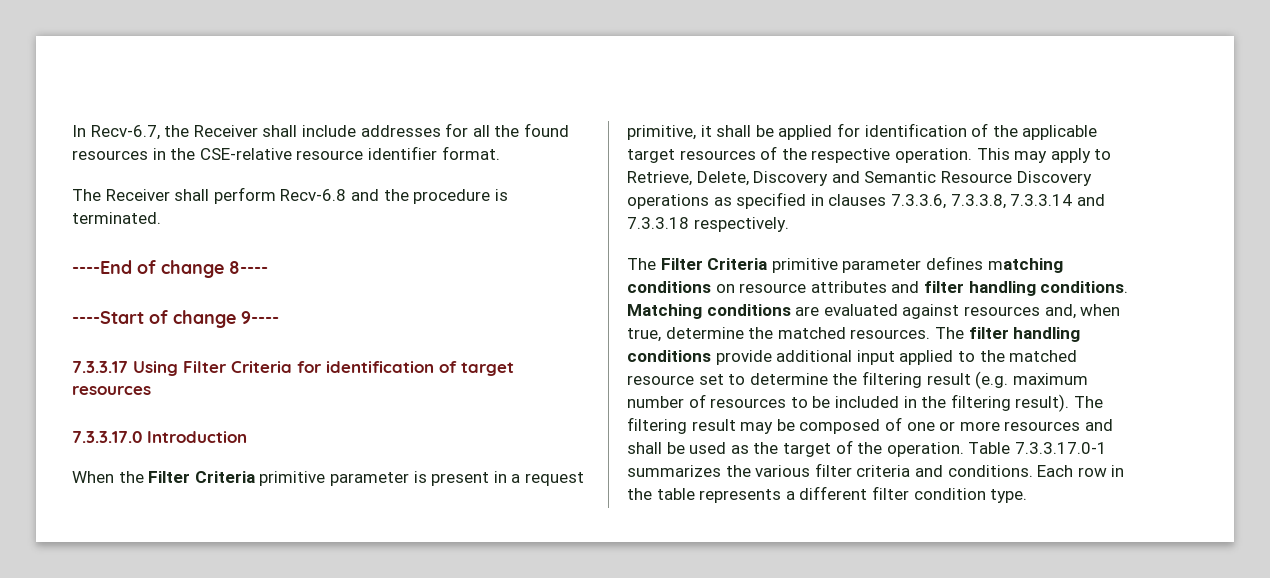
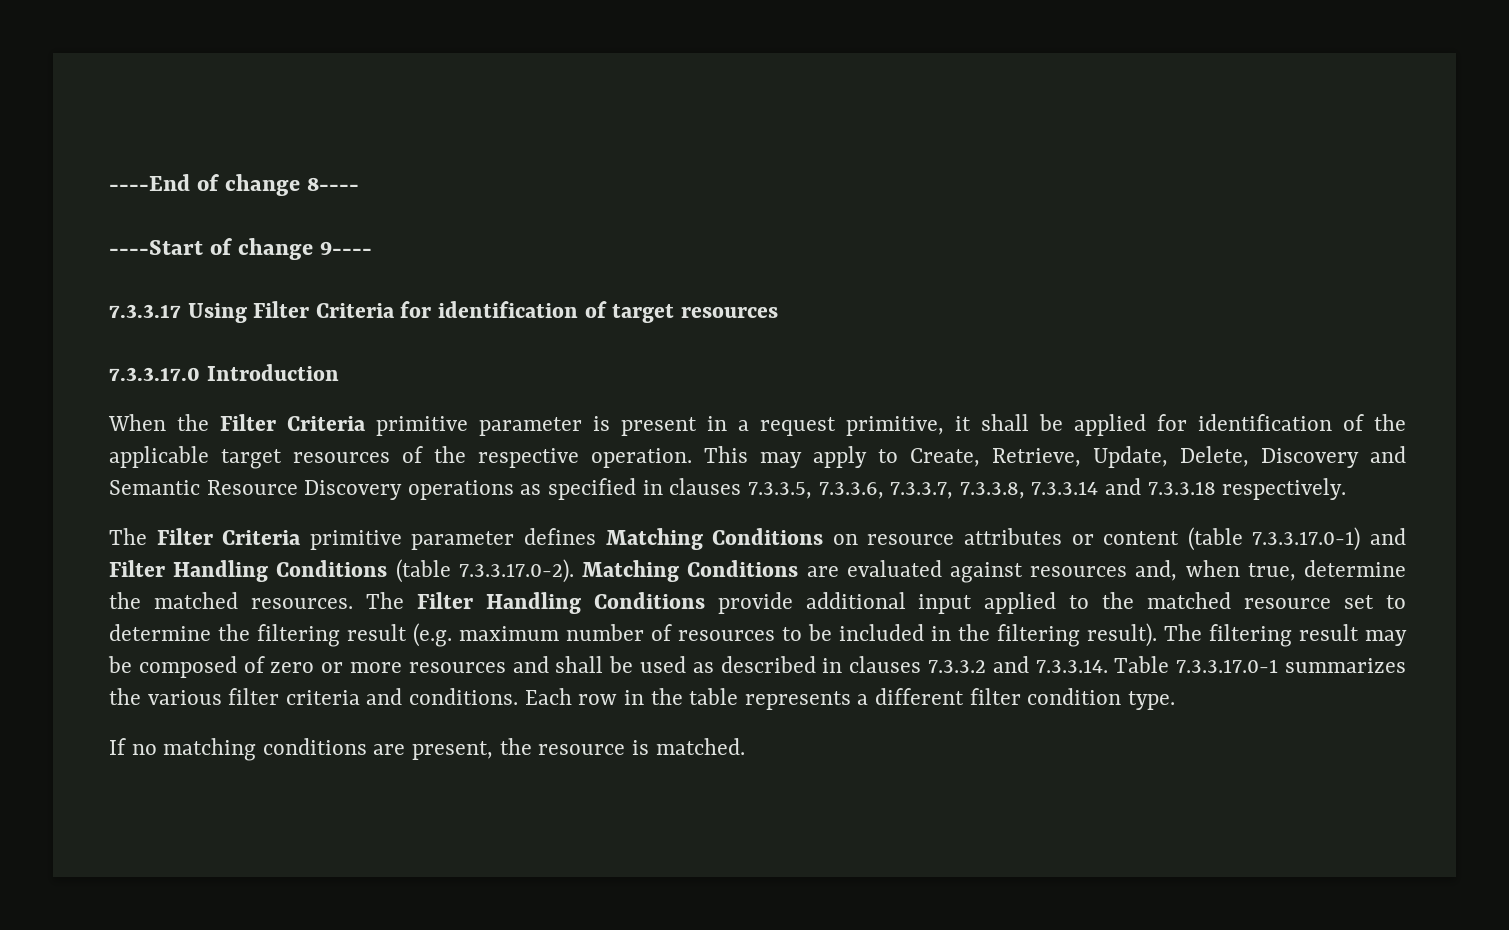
[72,123,569,140] [72,146,500,160] [72,187,508,204] [72,212,161,224] In Recv-6.7, the Receiver shall include addresses for all the found resources in the CSE-relative resource identifier format. // The Receiver shall perform Recv-6.8 and the procedure is terminated. // -> (109, 182) none
[627,171,692,186] Retrieve, -> [910,446,1168,468] Create, Retrieve, Update,
[890,194,946,209] 7.3.3.6, -> [747,482,954,499] 7.3.3.5, 7.3.3.6, 7.3.3.7,
[987,258,1063,273] [627,281,711,293] matching conditions -> [605,528,824,550] Matching Conditions
[891,281,1129,296] [627,304,791,319] and filter handling conditions. Matching conditions -> [1071,527,1406,551] [109,559,799,583] or content (table 7.3.3.17.0-1) and Filter Handling Conditions (table 7.3.3.17.0-2). Matching Conditions
[968,327,1081,342] [627,350,711,362] filter handling conditions -> [416,592,705,614] Filter Handling Conditions
[906,422,935,431] one -> [270,662,315,673] zero
[753,440,964,457] the target of the operation. -> [720,656,1108,673] described in clauses 7.3.3.2 and 7.3.3.14.
(1028, 496) none -> [109,738,745,761] // If no matching conditions are present, the resource is matched.

